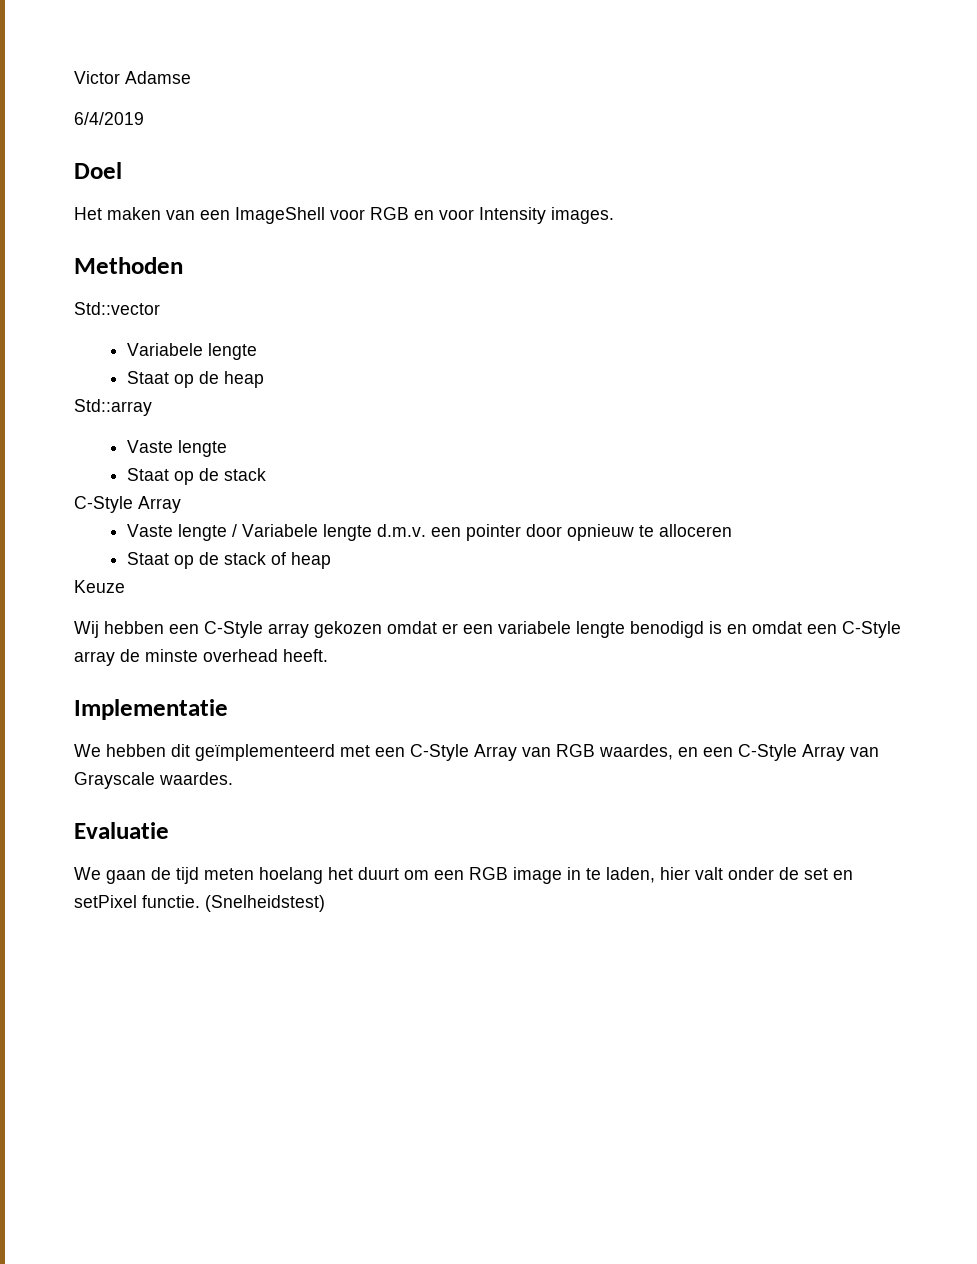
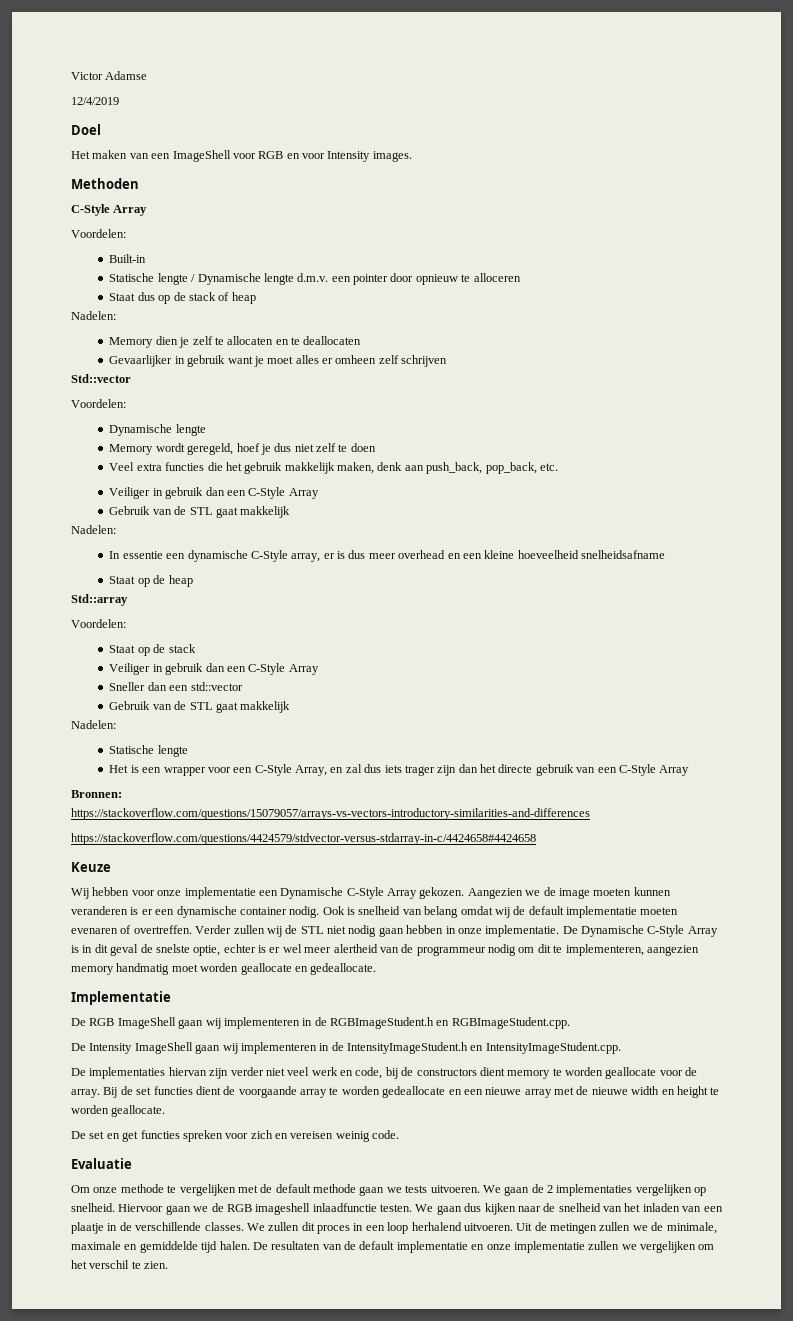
[74,112,144,125] 6/4/2019 -> [71,97,119,105] 12/4/2019
[74,302,160,315] [126,343,257,360] [126,371,264,388] [74,399,152,416] [126,440,227,457] [126,468,266,485] [74,496,181,513] [126,524,173,537] // Std::vector // Variabele lengte // Staat op de heap // Std::array // Vaste lengte // Staat op de stack // C-Style Array // Vaste -> [71,204,148,216] [71,229,126,238] [109,254,147,263] [109,273,155,282] // C-Style Array // Voordelen: // Built-in // Statische
[241,524,318,537] Variabele -> [197,273,261,285] Dynamische
(169, 558) none -> [137,292,155,301] dus
[74,580,125,593] [74,621,901,638] [74,649,328,666] [74,699,228,720] [74,744,879,761] [74,772,233,789] [74,822,169,839] [74,867,853,884] [74,895,325,912] Keuze // Wij hebben een C-Style array gekozen omdat er een variabele lengte benodigd is en omdat een C-Style array de minste overhead heeft. // Implementatie // We hebben dit geïmplementeerd met een C-Style Array van RGB waardes, en een C-Style Array van Grayscale waardes. // Evaluatie // We gaan de tijd meten hoelang het duurt om een RGB image in te laden, hier valt onder de set en setPixel functie. (Snelheidstest) -> [71,311,116,320] [109,336,362,348] [109,355,448,367] [71,374,131,383] [71,399,126,408] [109,424,206,436] [109,443,376,455] [109,462,558,474] [109,487,319,499] [109,506,291,518] [71,525,116,534] [109,550,666,562] [109,575,193,587] [71,594,128,606] [71,619,126,628] [109,644,196,656] [109,663,319,675] [109,682,243,691] [109,701,291,713] [71,720,116,729] [109,745,188,757] [109,764,690,776] [71,790,122,798] [71,808,590,820] [71,833,536,845] [71,862,111,872] [71,887,671,899] [71,906,679,918] [71,925,718,937] [71,944,699,956] [71,963,377,975] [71,991,171,1005] [71,1017,570,1029] [71,1042,621,1054] [71,1067,698,1079] [71,1086,720,1098] [71,1105,166,1117] [71,1130,400,1142] [71,1158,132,1169] [71,1184,707,1196] [71,1203,723,1215] [71,1222,717,1234] [71,1241,715,1253] [71,1260,169,1269] Nadelen: // Memory dien je zelf te allocaten en te deallocaten // Gevaarlijker in gebruik want je moet alles er omheen zelf schrijven // Std::vector // Voordelen: // Dynamische lengte // Memory wordt geregeld, hoef je dus niet zelf te doen // Veel extra functies die het gebruik makkelijk maken, denk aan push_back, pop_back, etc. // Veiliger in gebruik dan een C-Style Array // Gebruik van de STL gaat makkelijk // Nadelen: // In essentie een dynamische C-Style array, er is dus meer overhead en een kleine hoeveelheid snelheidsafname // Staat op de heap // Std::array // Voordelen: // Staat op de stack // Veiliger in gebruik dan een C-Style Array // Sneller dan een std::vector // Gebruik van de STL gaat makkelijk // Nadelen: // Statische lengte // Het is een wrapper voor een C-Style Array, en zal dus iets trager zijn dan het directe gebruik van een C-Style Array // Bronnen: // https://stackoverflow.com/questions/15079057/arrays-vs-vectors-introductory-similarities-and-differences // https://stackoverflow.com/questions/4424579/stdvector-versus-stdarray-in-c/4424658#4424658 // Keuze // Wij hebben voor onze implementatie een Dynamische C-Style Array gekozen. Aangezien we de image moeten kunnen veranderen is er een dynamische container nodig. Ook is snelheid van belang omdat wij de default implementatie moeten evenaren of overtreffen. Verder zullen wij de STL niet nodig gaan hebben in onze implementatie. De Dynamische C-Style Array is in dit geval de snelste optie, echter is er wel meer alertheid van de programmeur nodig om dit te implementeren, aangezien memory handmatig moet worden geallocate en gedeallocate. // Implementatie // De RGB ImageShell gaan wij implementeren in de RGBImageStudent.h en RGBImageStudent.cpp. // De Intensity ImageShell gaan wij implementeren in de IntensityImageStudent.h en IntensityImageStudent.cpp. // De implementaties hiervan zijn verder niet veel werk en code, bij de constructors dient memory te worden geallocate voor de array. Bij de set functies dient de voorgaande array te worden gedeallocate en een nieuwe array met de nieuwe width en height te worden geallocate. // De set en get functies spreken voor zich en vereisen weinig code. // Evaluatie // Om onze methode te vergelijken met de default methode gaan we tests uitvoeren. We gaan de 2 implementaties vergelijken op snelheid. Hiervoor gaan we de RGB imageshell inlaadfunctie testen. We gaan dus kijken naar de snelheid van het inladen van een plaatje in de verschillende classes. We zullen dit proces in een loop herhalend uitvoeren. Uit de metingen zullen we de minimale, maximale en gemiddelde tijd halen. De resultaten van de default implementatie en onze implementatie zullen we vergelijken om het verschil te zien.

